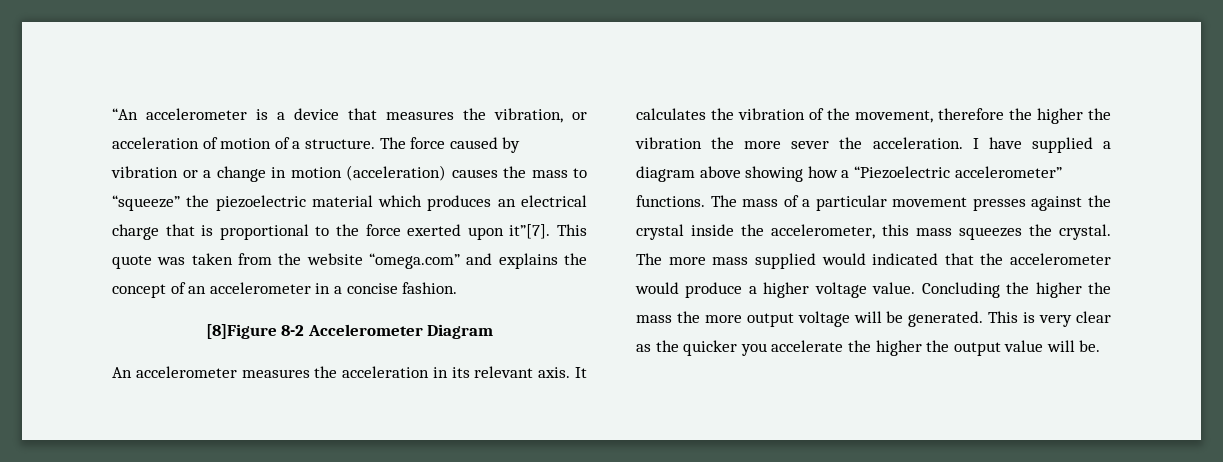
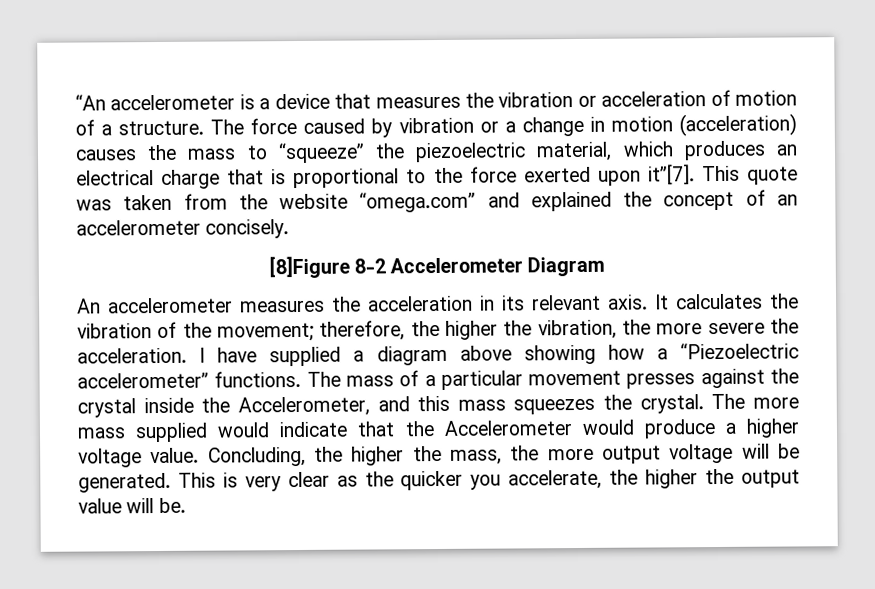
[494,108,563,123] vibration, -> [498,92,574,108] vibration
[311,195,373,207] material -> [536,141,613,162] material,
[498,253,558,269] explains -> [530,191,612,212] explained
[315,282,458,294] in a concise fashion. -> [205,219,290,239] concisely.
[855,108,1111,124] [635,137,830,149] movement, therefore the higher the vibration the more sever -> [217,319,765,342] movement; therefore, the higher the vibration, the more severe
[771,224,875,239] accelerometer, -> [237,396,410,417] Accelerometer, and
[872,253,939,265] indicated -> [279,421,349,438] indicate
[1010,253,1111,265] accelerometer -> [443,420,573,436] Accelerometer
[921,282,1111,298] [636,315,672,323] Concluding the higher the mass -> [207,445,502,467] Concluding, the higher the mass,
[771,340,844,352] accelerate -> [508,469,603,490] accelerate,

